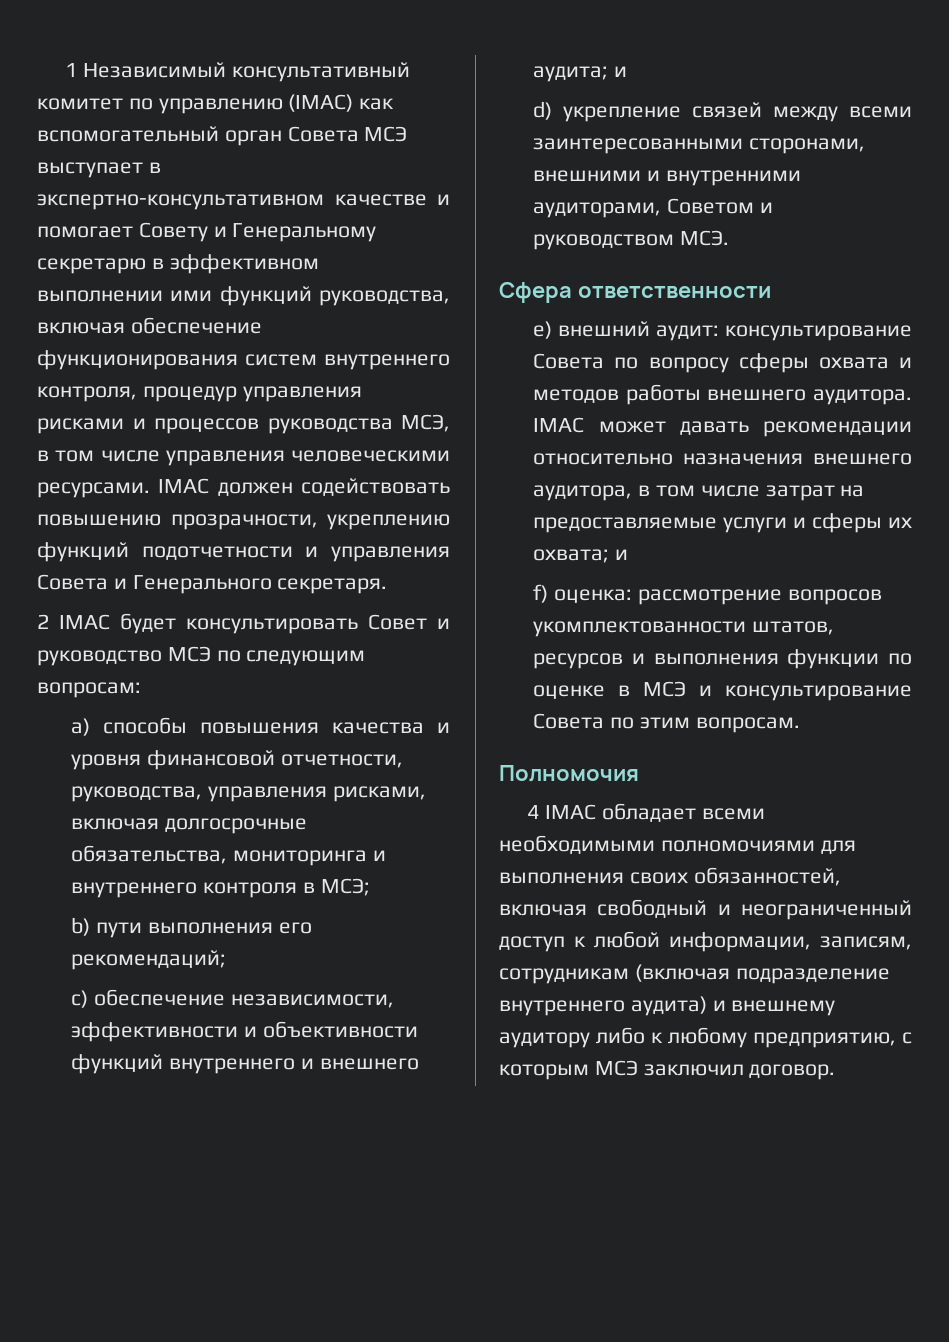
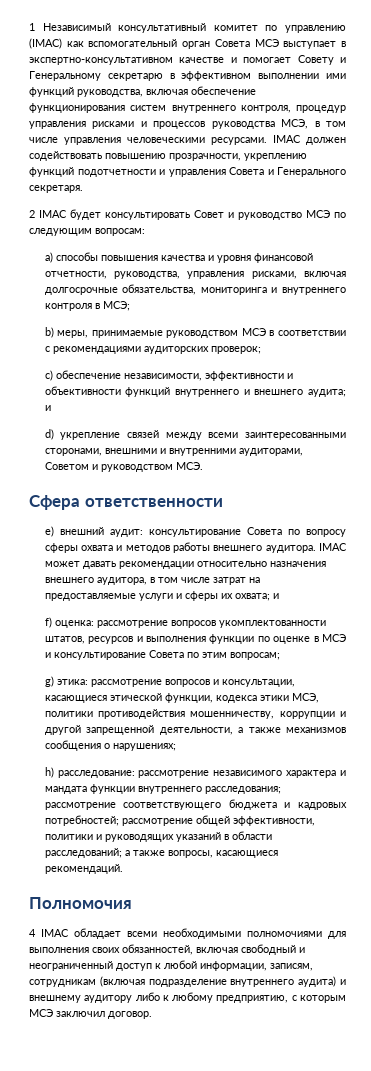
[96,922,312,938] [71,950,227,970] пути выполнения его рекомендаций; -> [57,328,346,338] [44,346,261,354] меры, принимаемые руководством МСЭ в соответствии с рекомендациями аудиторских проверок;
[695,717,800,733] вопросам. -> [229,652,280,660] [44,676,295,687] [44,693,319,703] [44,709,346,719] [44,725,346,735] [44,740,176,751] [44,767,346,778] [44,784,281,794] [44,799,347,810] [44,815,315,826] [44,831,272,842] [44,848,278,858] [44,864,123,874] вопросам; // g) этика: рассмотрение вопросов и консультации, касающиеся этической функции, кодекса этики МСЭ, политики противодействия мошенничеству, коррупции и другой запрещенной деятельности, а также механизмов сообщения о нарушениях; // h) расследование: рассмотрение независимого характера и мандата функции внутреннего расследования; рассмотрение соответствующего бюджета и кадровых потребностей; рассмотрение общей эффективности, политики и руководящих указаний в области расследований; а также вопросы, касающиеся рекомендаций.

